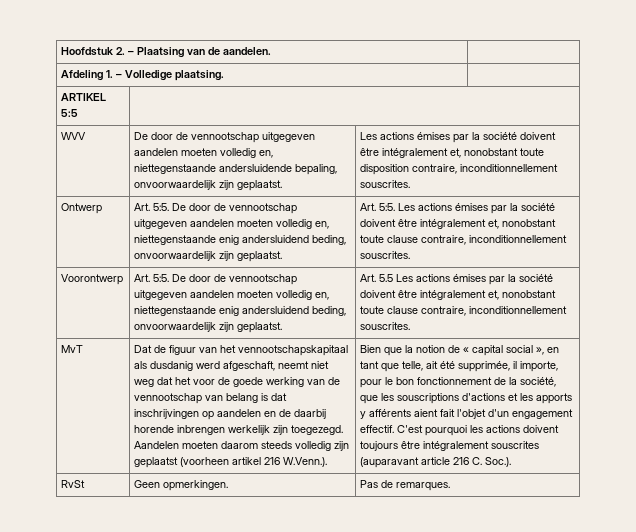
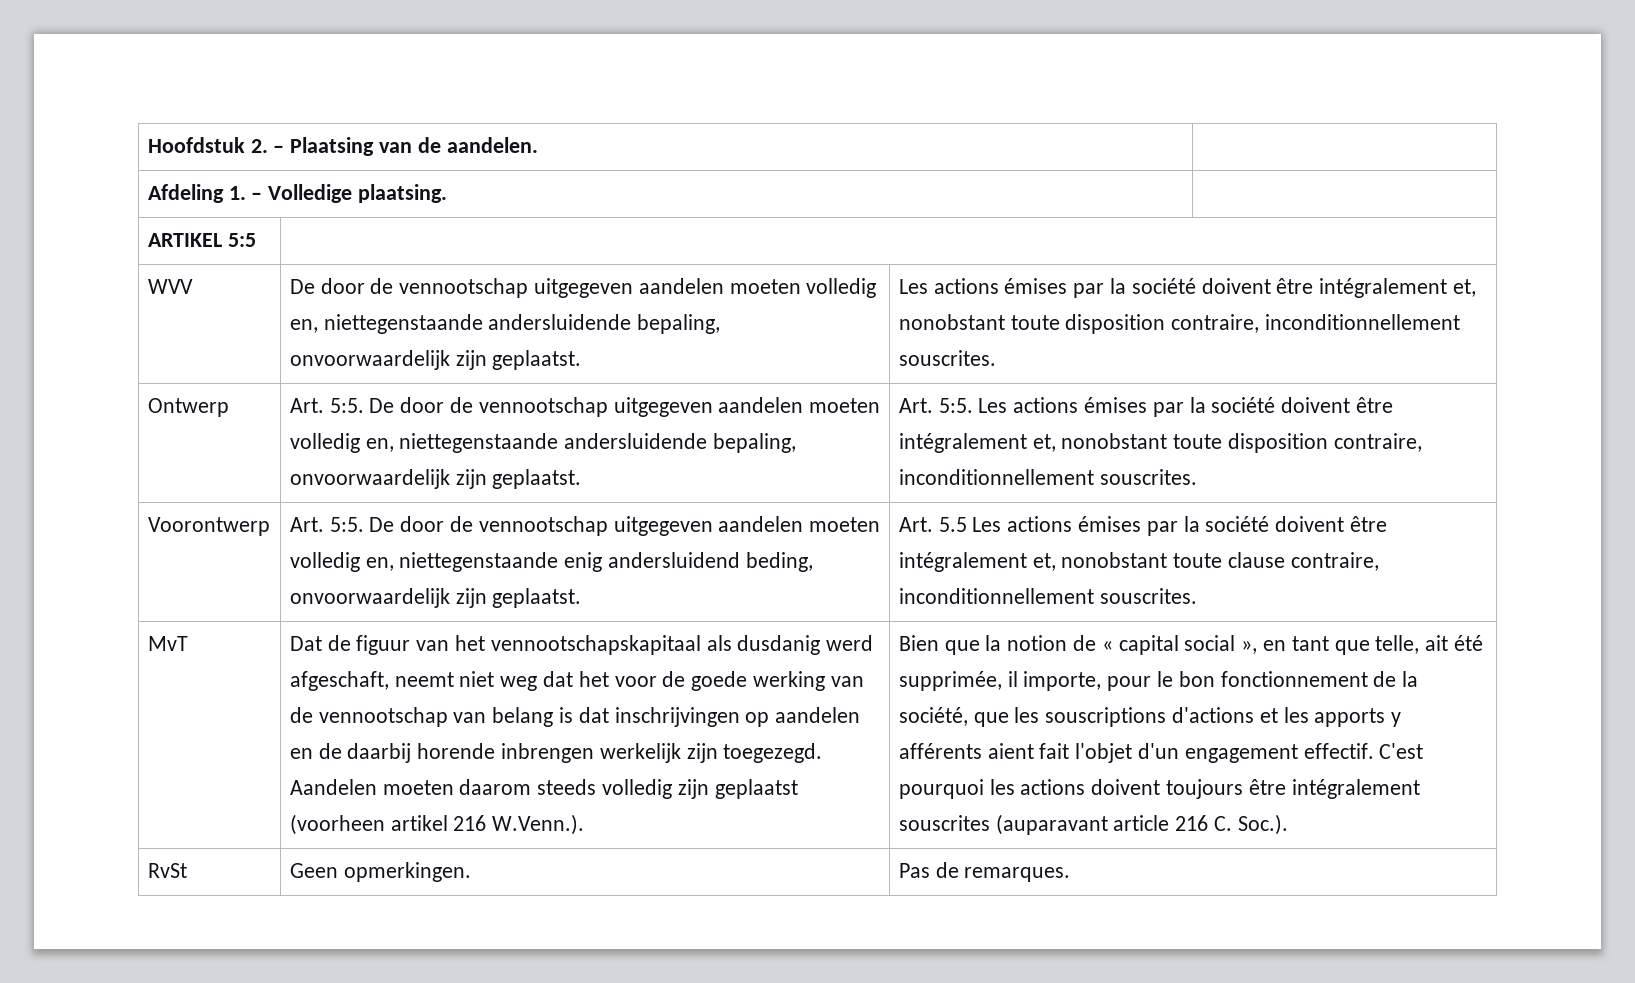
[219,235,347,245] enig andersluidend beding, -> [564,433,796,453] andersluidende bepaling,
[387,235,419,243] clause -> [1227,433,1328,453] disposition

